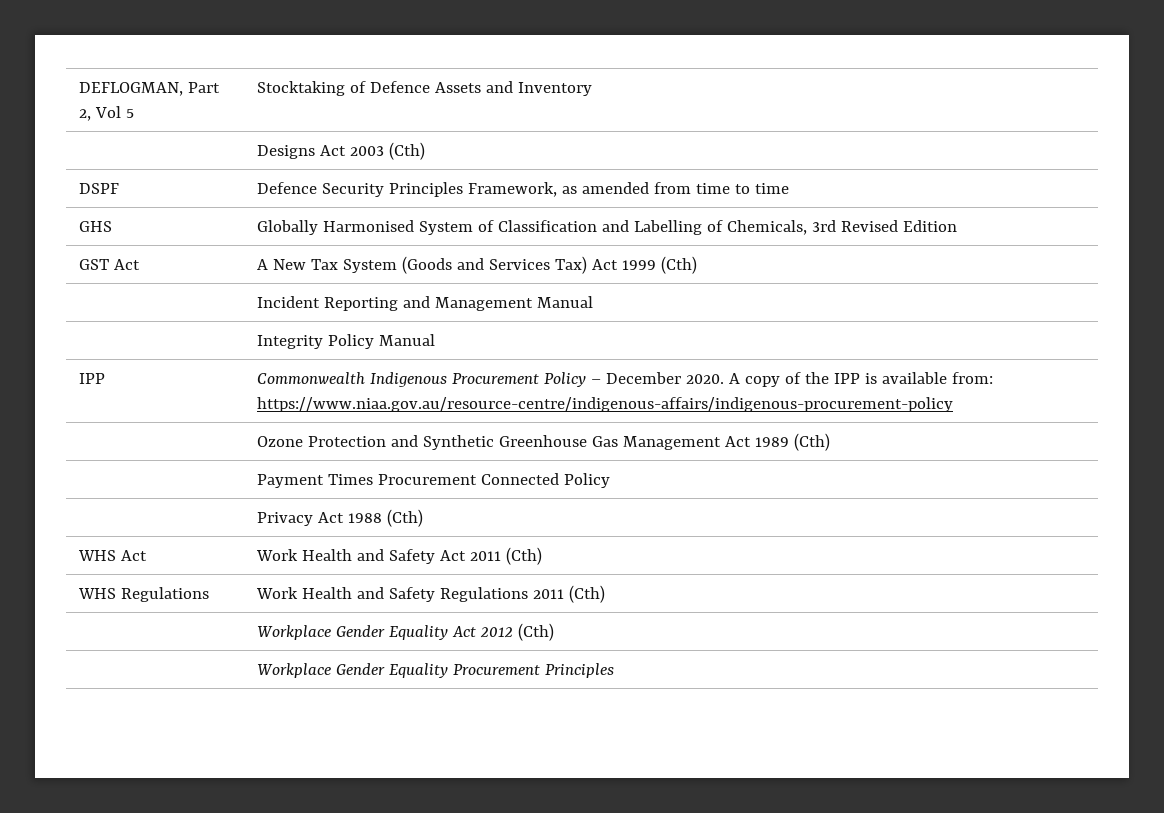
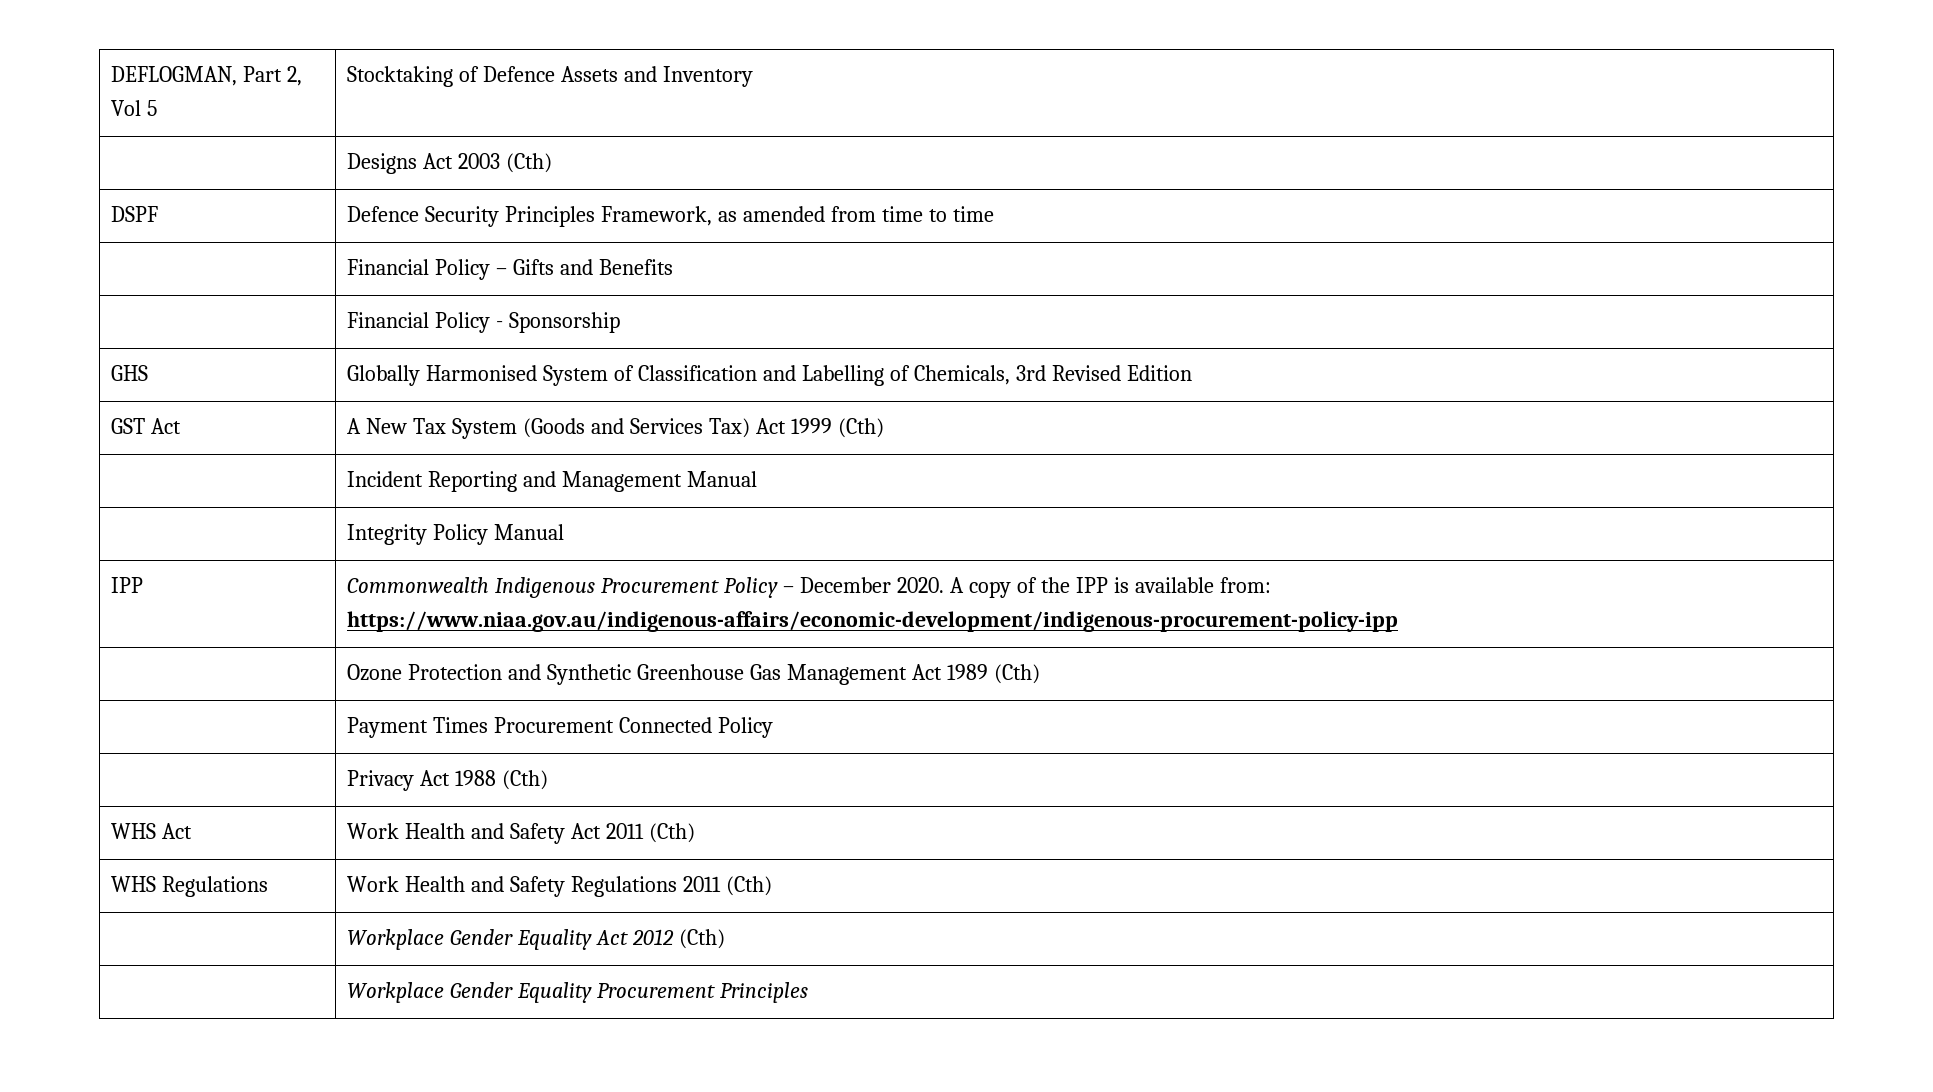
(789, 188) none -> [347,259,674,280] [347,312,621,333] // | Financial Policy – Gifts and Benefits // | Financial Policy - Sponsorship
[256,397,953,412] https://www.niaa.gov.au/resource-centre/indigenous-affairs/indigenous-procurement-policy -> [347,611,1399,632] https://www.niaa.gov.au/indigenous-affairs/economic-development/indigenous-procurement-policy-ipp

